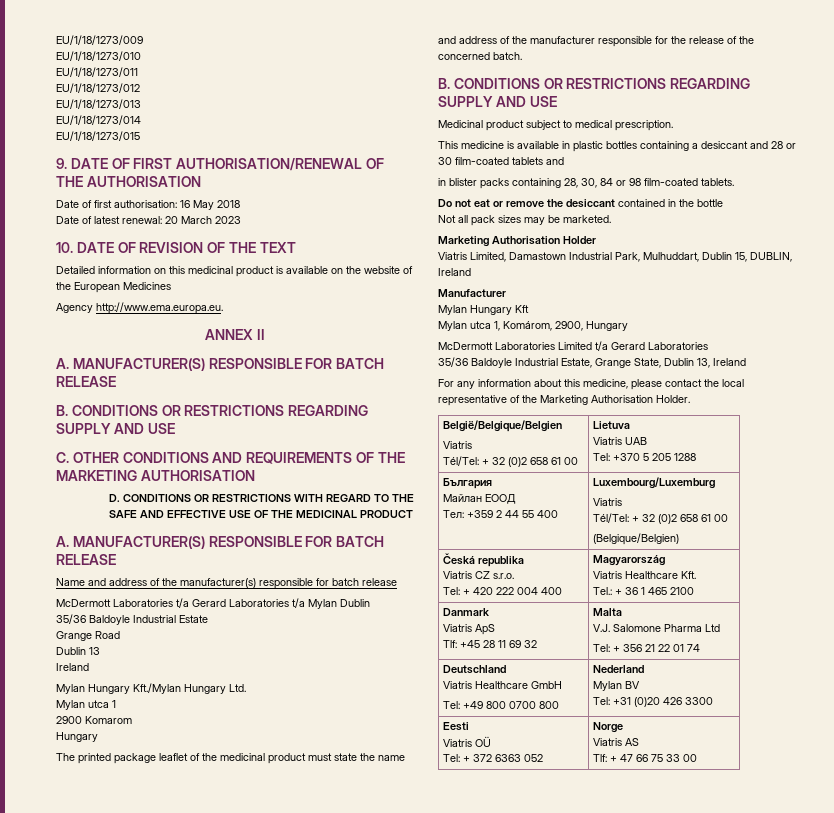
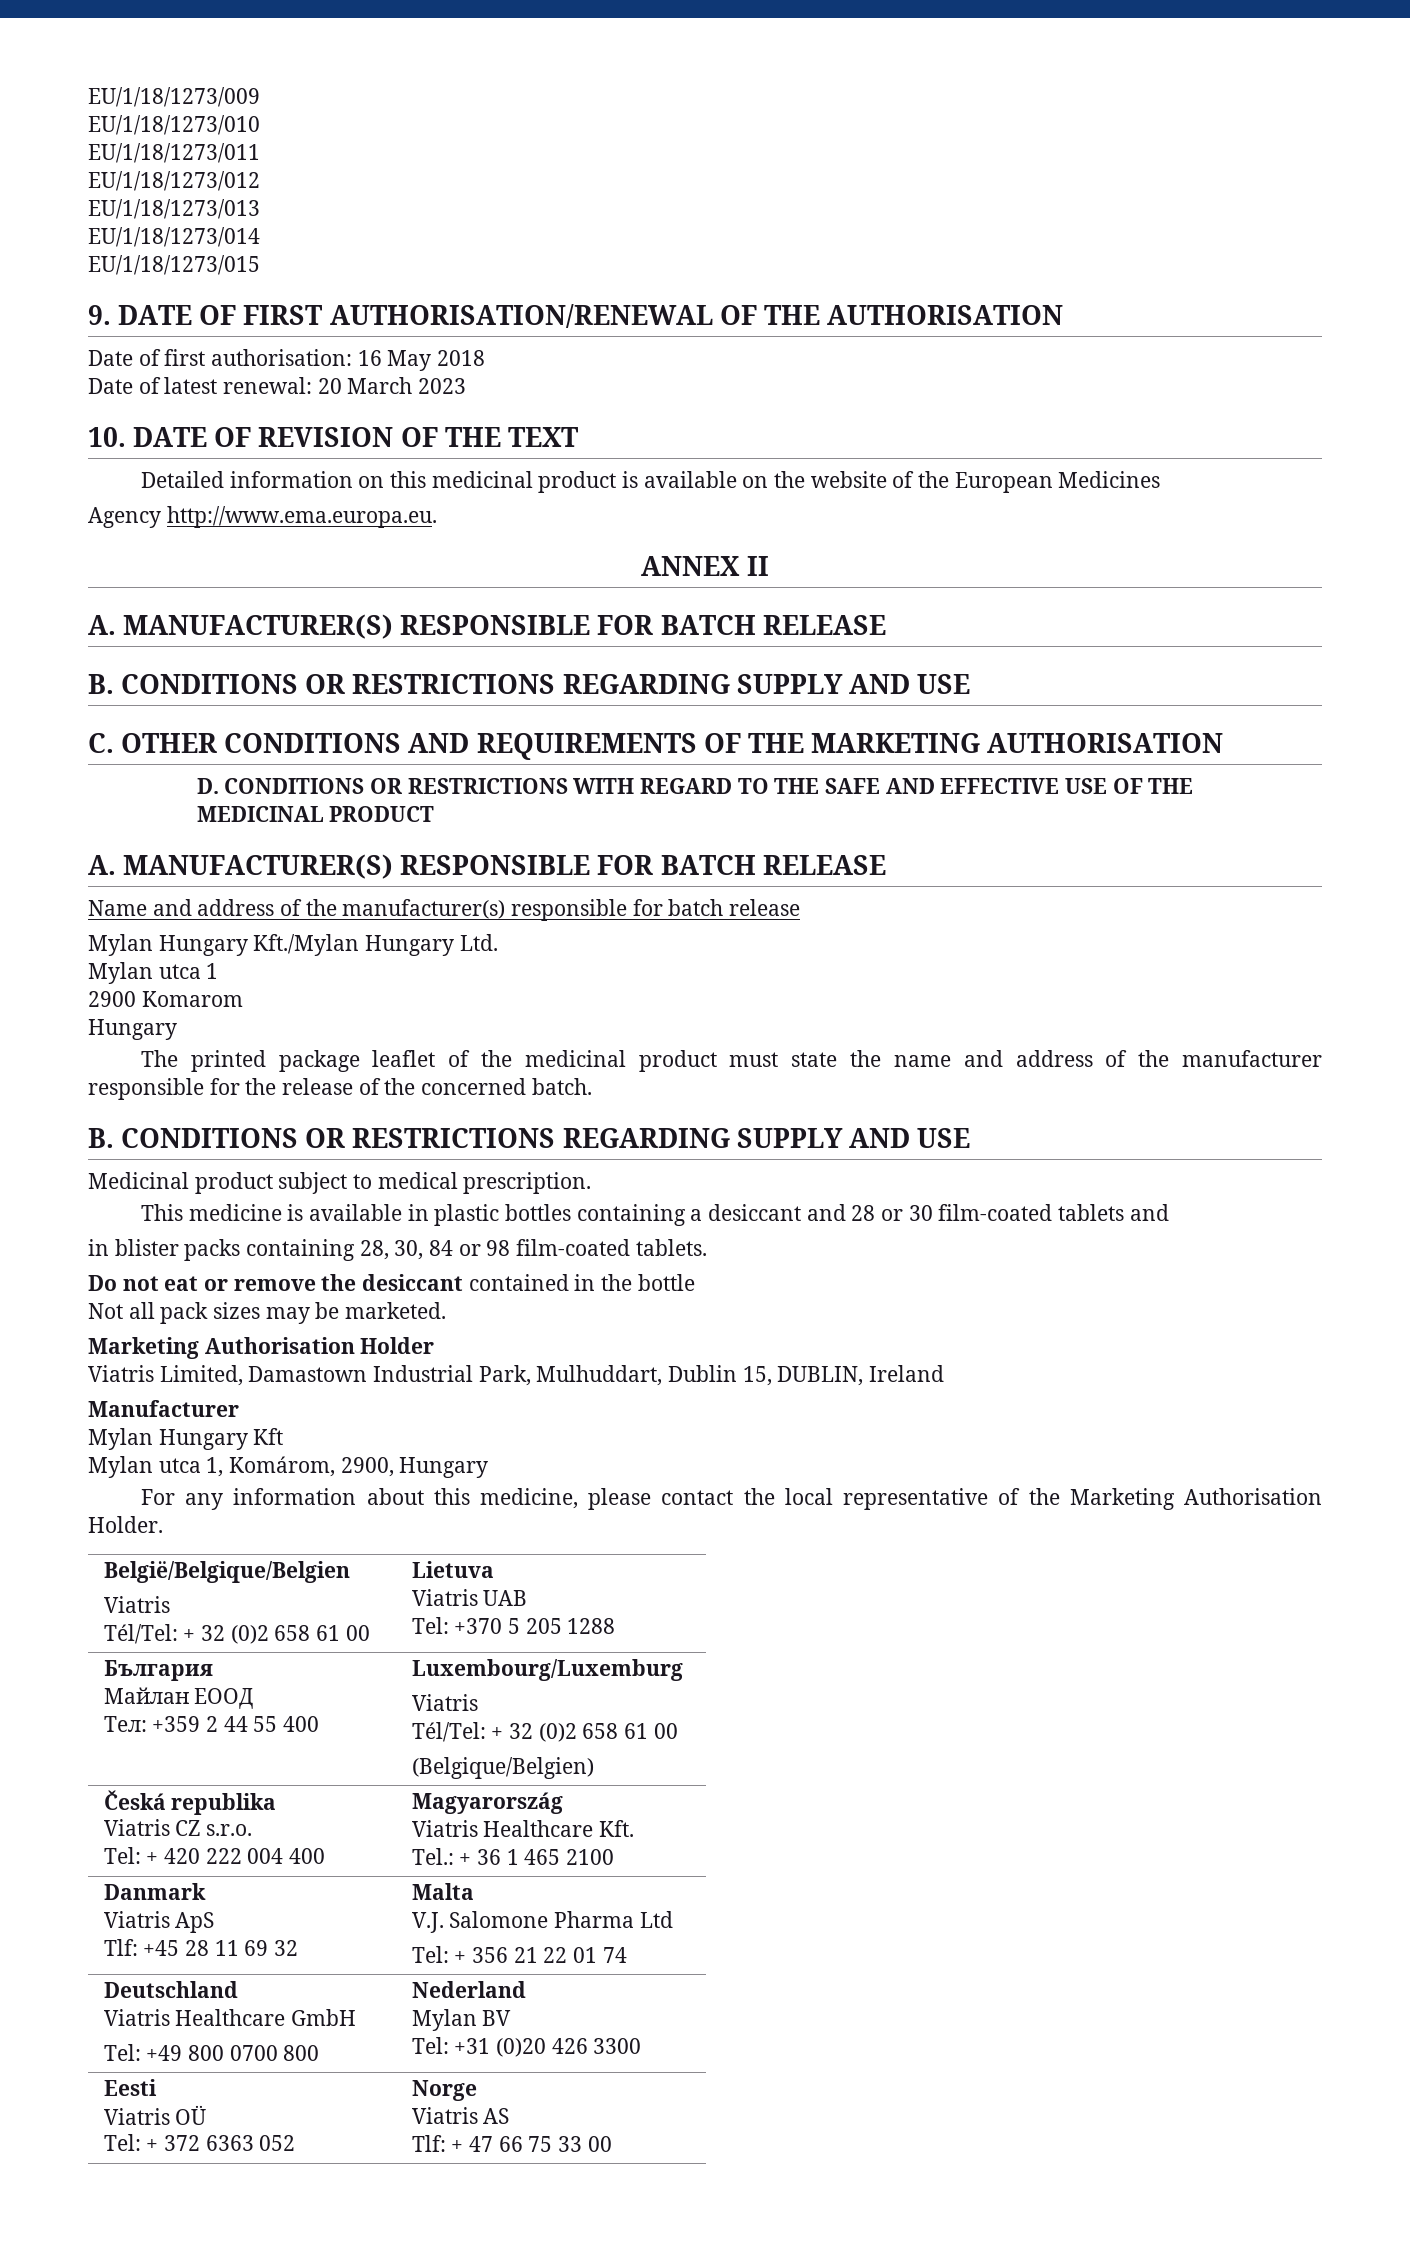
[56,598,370,609] [56,614,208,625] [56,631,120,641] [56,647,100,655] [56,663,89,671] // McDermott Laboratories t/a Gerard Laboratories t/a Mylan Dublin // 35/36 Baldoyle Industrial Estate // Grange Road // Dublin 13 // Ireland -> (801, 907) none
[438,341,708,351] [438,357,746,368] // McDermott Laboratories Limited t/a Gerard Laboratories // 35/36 Baldoyle Industrial Estate, Grange State, Dublin 13, Ireland -> (489, 1467) none

